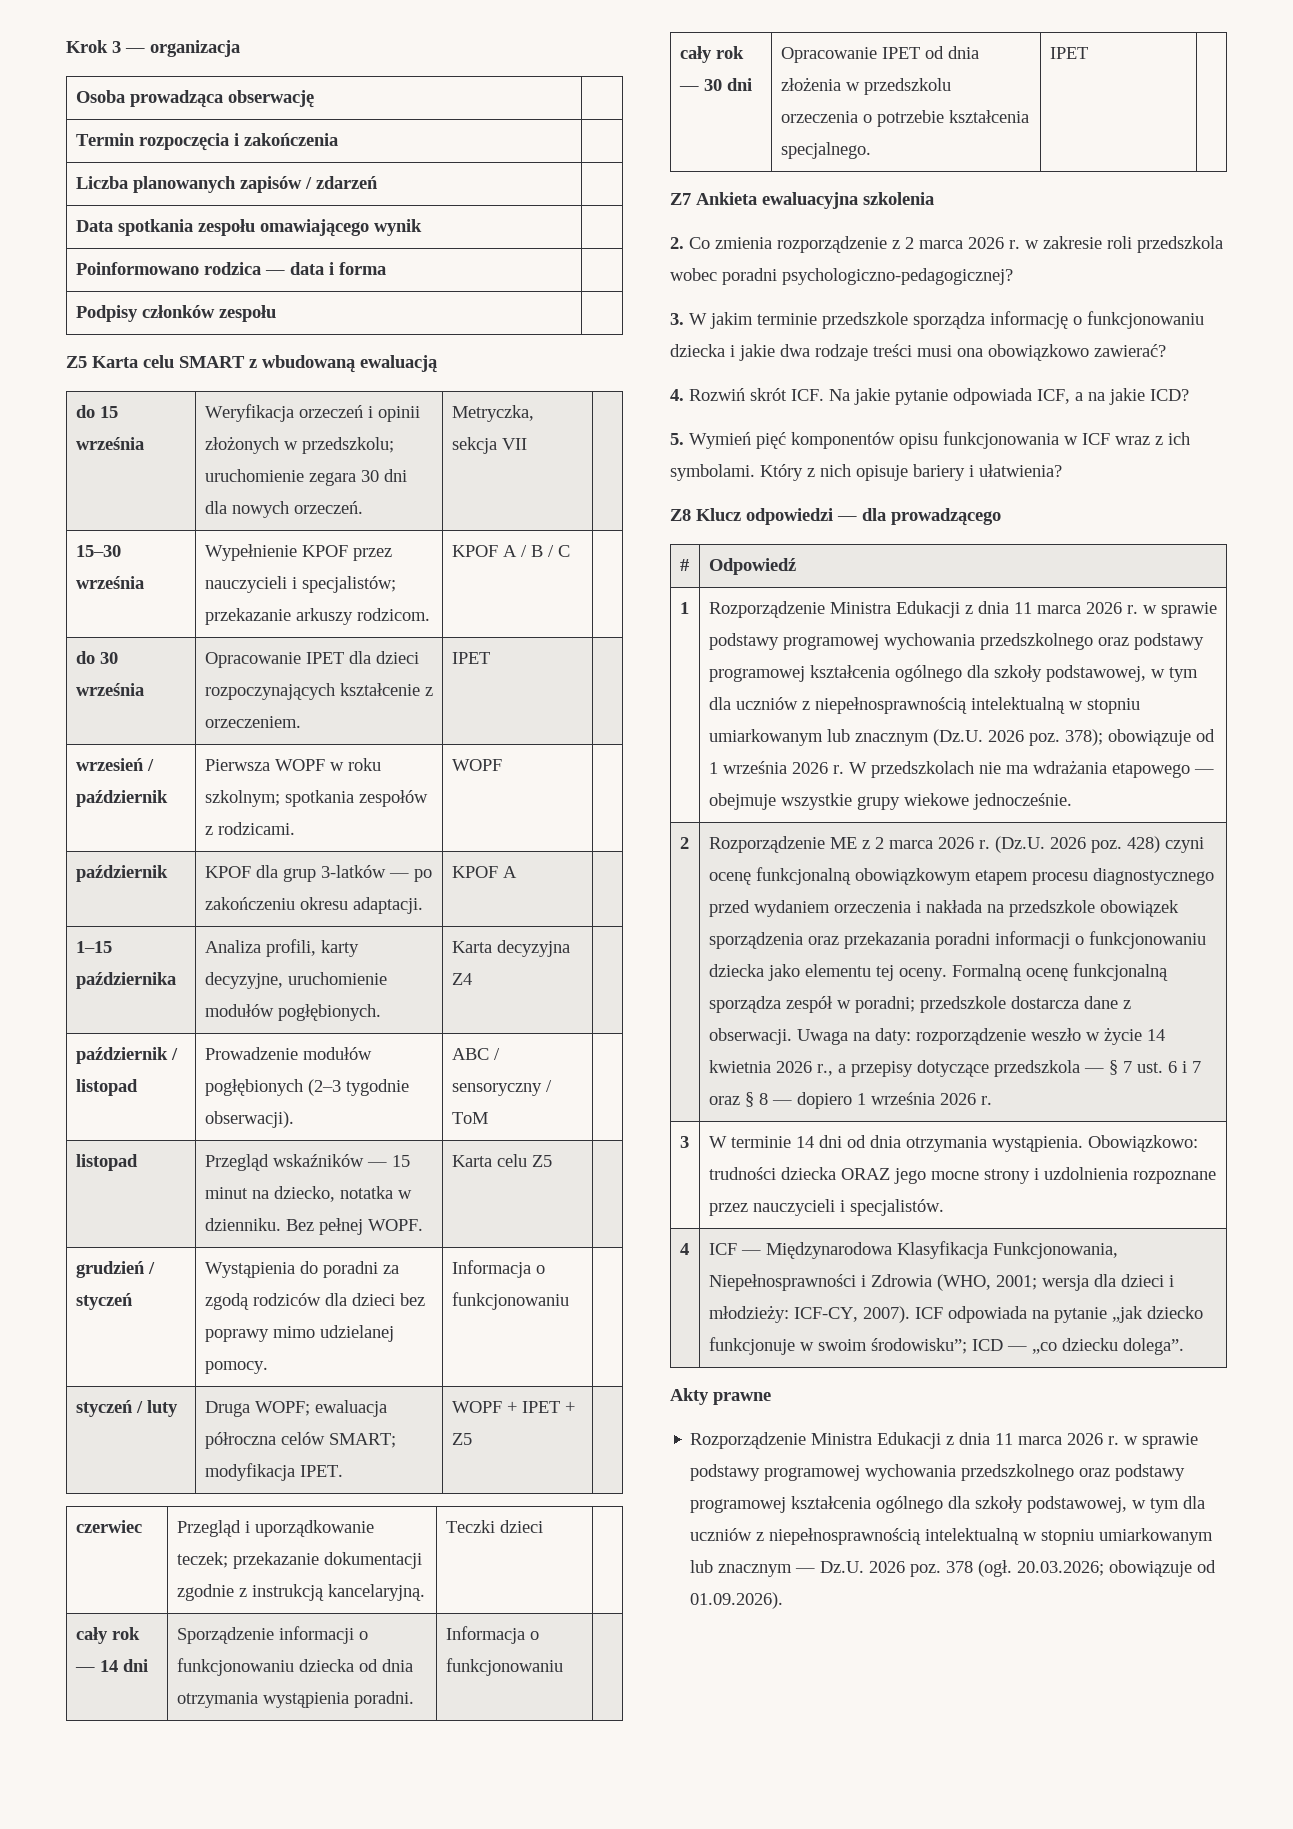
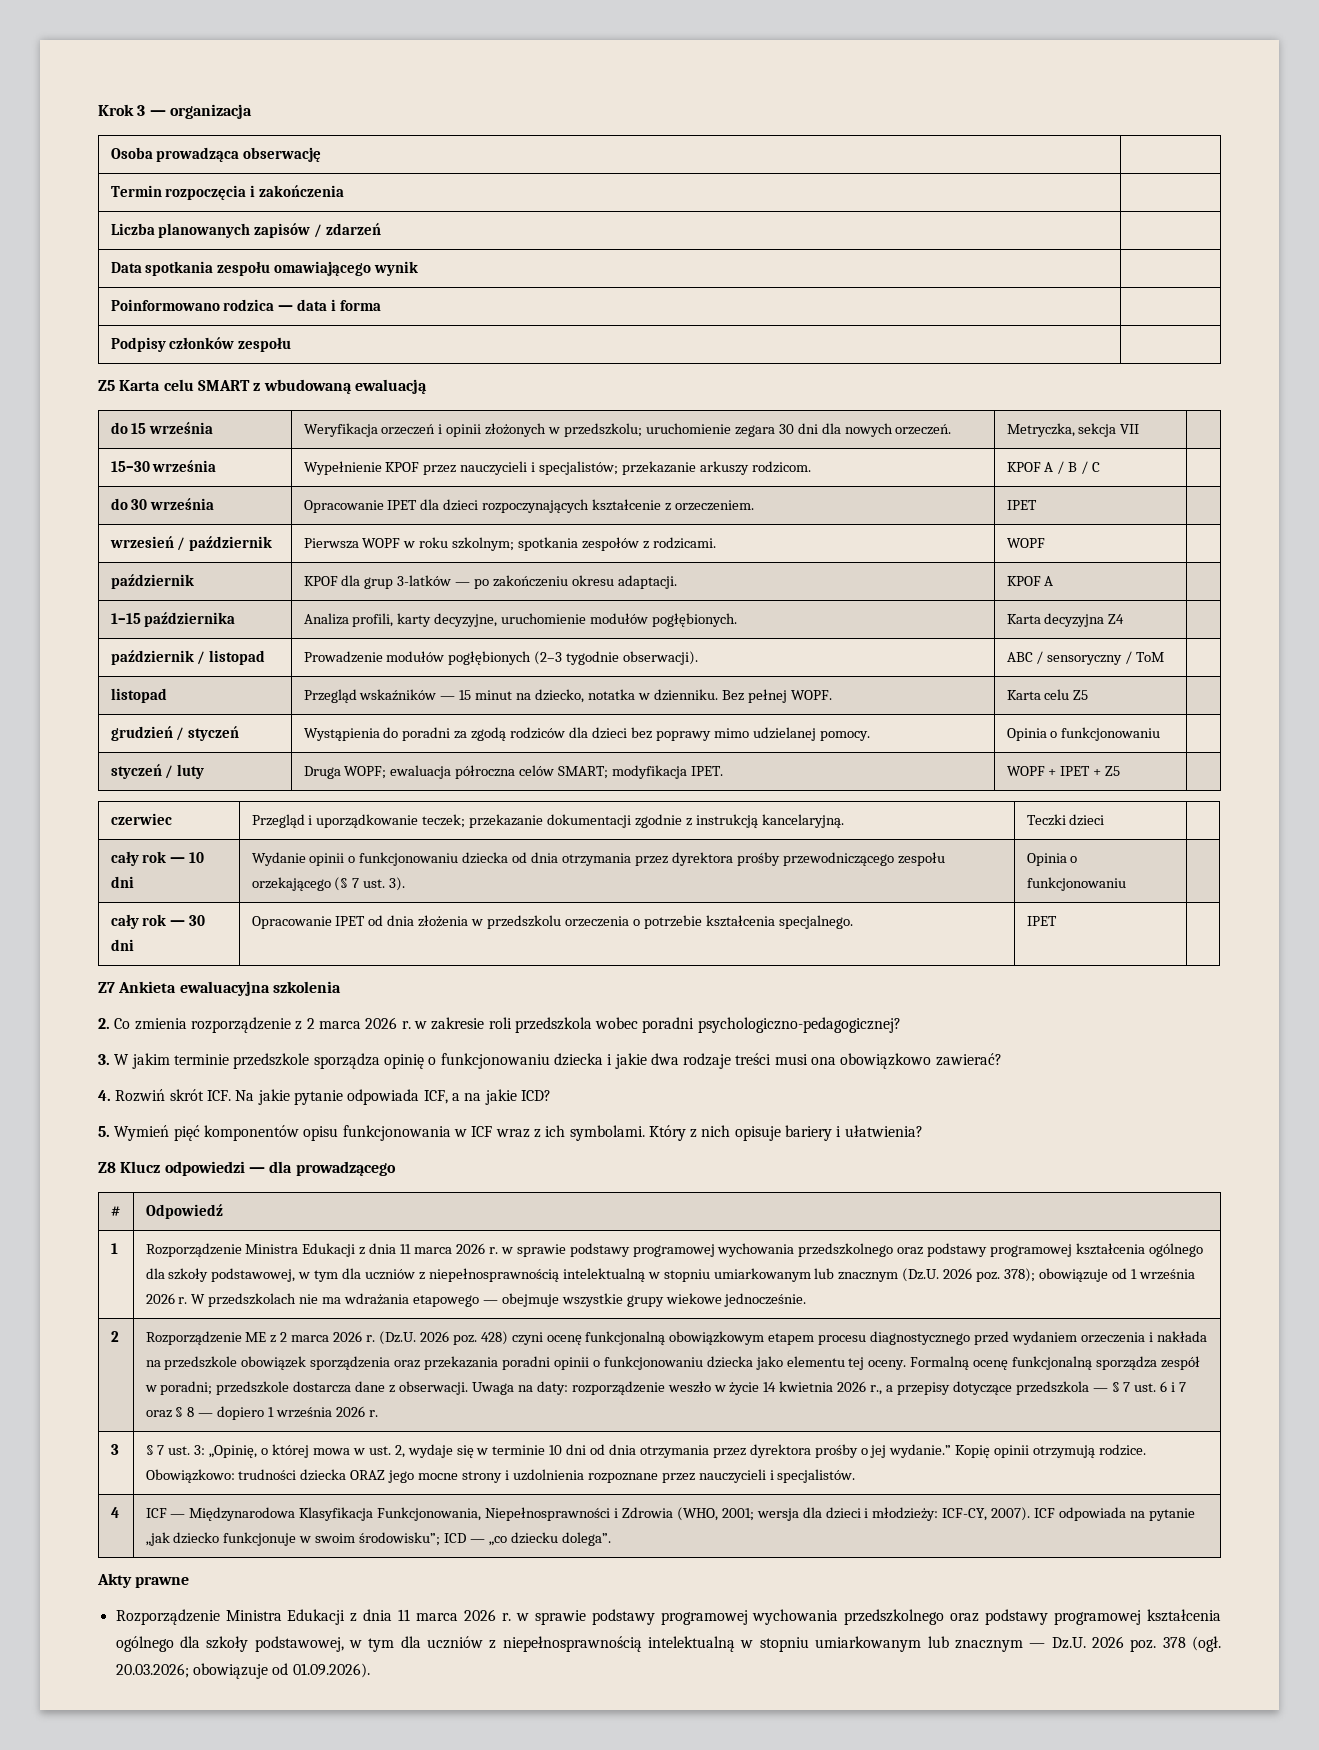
[451,1260,531,1278] Informacja -> [1006,728,1047,741] Opinia
[99,1659,148,1672] [176,1626,354,1644] 14 dni | Sporządzenie informacji -> [189,852,205,863] [110,876,134,888] [251,852,345,866] 10 dni | Wydanie opinii
[262,1691,414,1708] [445,1626,525,1644] wystąpienia poradni. | Informacja -> [634,852,945,866] [251,877,406,891] [1026,853,1067,866] przez dyrektora prośby przewodniczącego zespołu orzekającego (§ 7 ust. 3). | Opinia
[990,311,1068,329] informację -> [383,1054,424,1069] opinię
[994,931,1070,949] informacji -> [553,1357,589,1370] opinii
[708,1135,1083,1152] W terminie 14 dni od dnia otrzymania wystąpienia. -> [145,1444,1147,1458] § 7 ust. 3: „Opinię, o której mowa w ust. 2, wydaje się w terminie 10 dni od dnia otrzymania przez dyrektora prośby o jej wydanie.” Kopię opinii otrzymują rodzice.

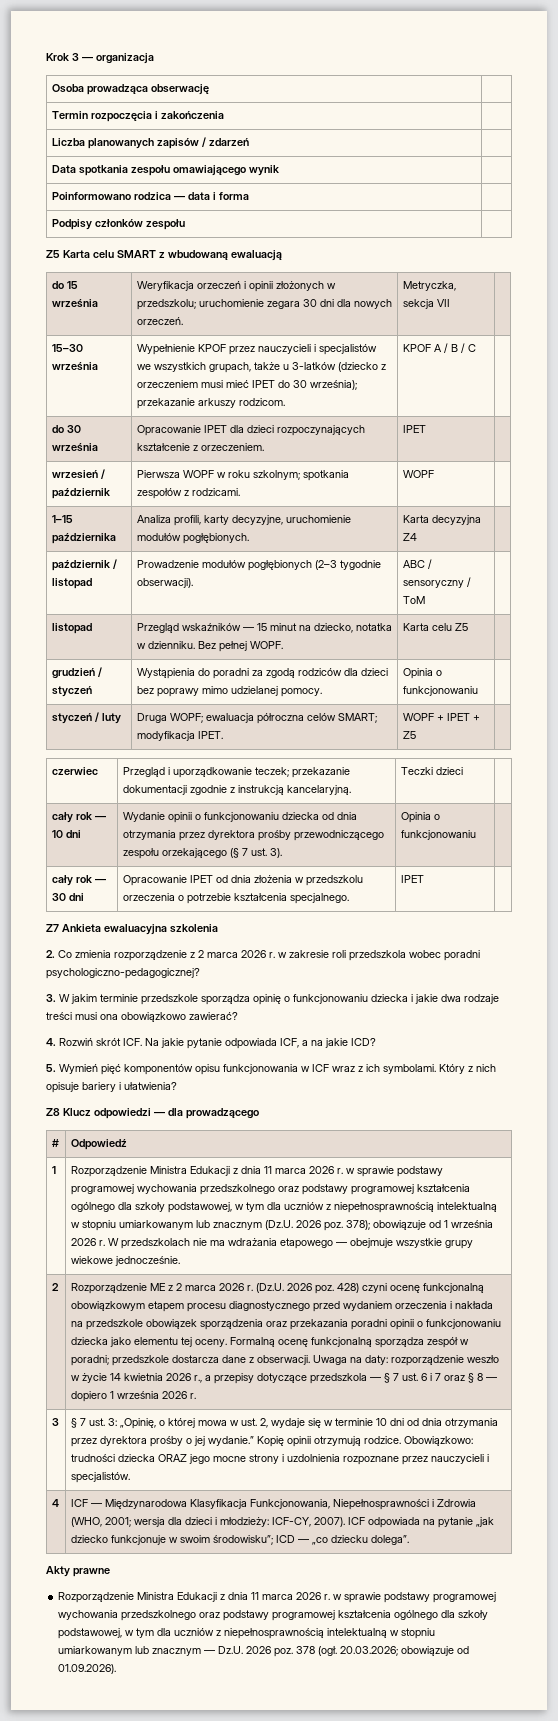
[539,461,619,475] specjalistów; -> [318,344,377,355] [136,362,386,373] [136,380,357,390] specjalistów we wszystkich grupach, także u 3-latków (dziecko z orzeczeniem musi mieć IPET do 30 września);
[110,574,194,589] [303,575,677,589] [1006,576,1054,586] // październik | KPOF dla grup 3-latków — po zakończeniu okresu adaptacji. | KPOF A | -> (434, 474) none

